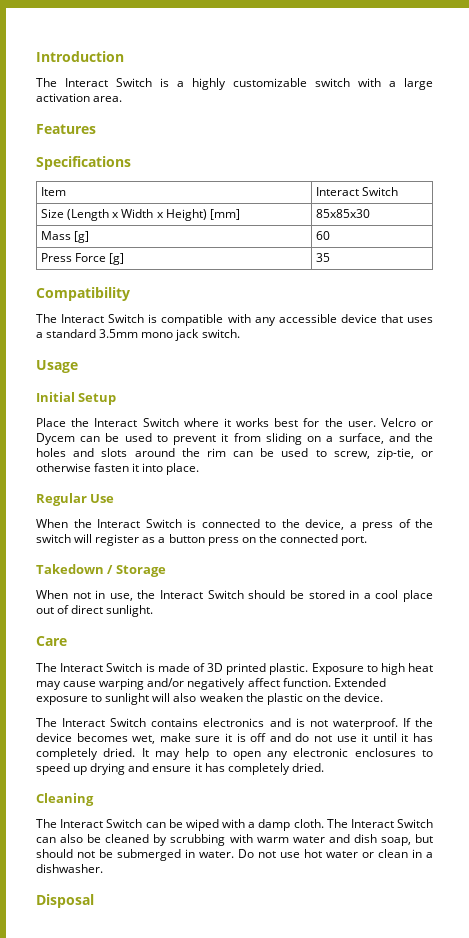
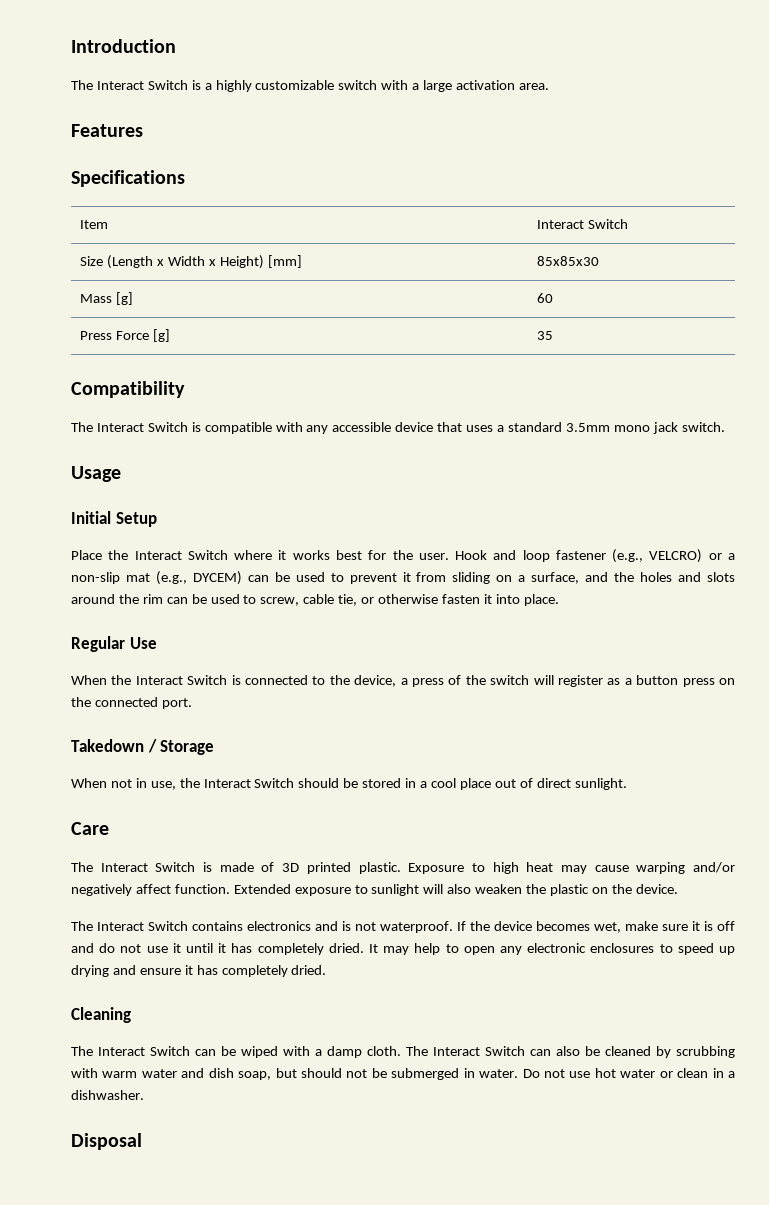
[380,418,434,427] [36,433,75,445] Velcro or Dycem -> [455,549,736,563] [71,571,242,585] Hook and loop fastener (e.g., VELCRO) or a non-slip mat (e.g., DYCEM)
[376,448,414,460] zip-tie, -> [303,594,358,606] cable tie,

